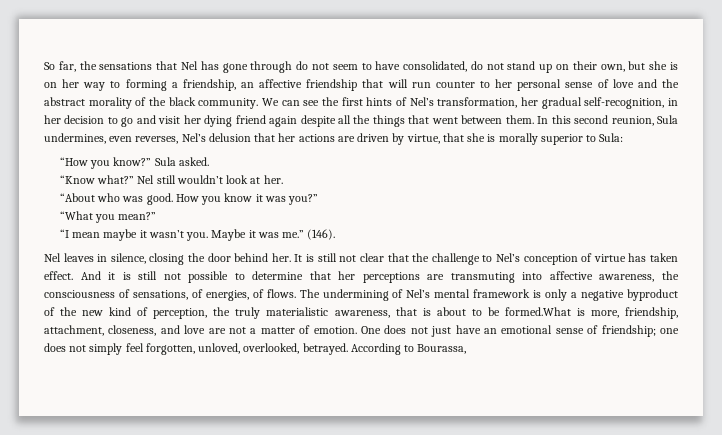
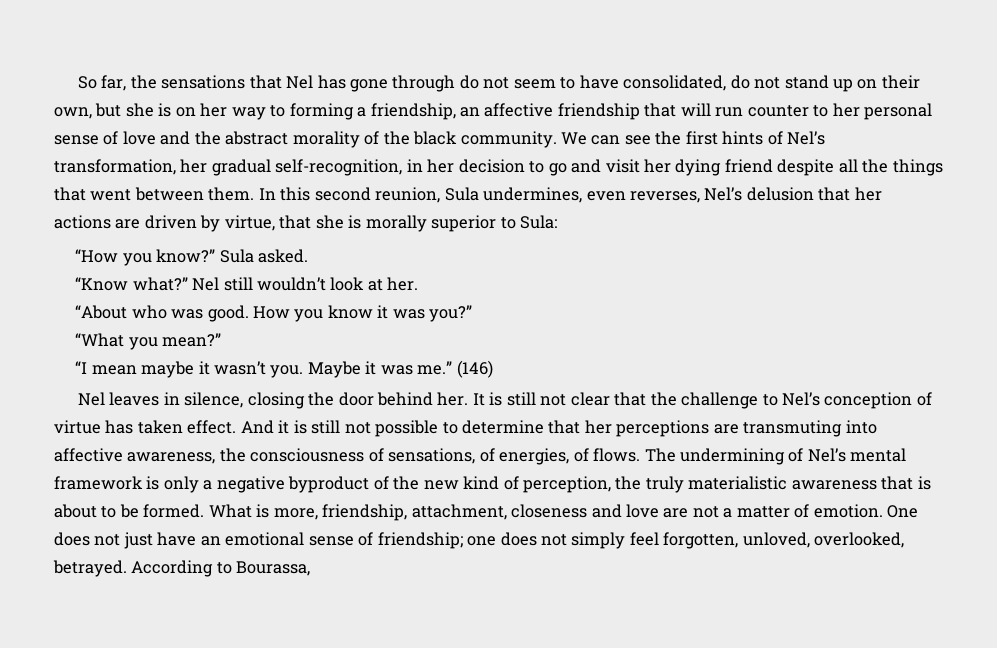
[269,116,298,127] again -> (773, 166) none
[307,229,336,240] (146). -> [456,360,493,378] (146)
[334,310,390,318] awareness, -> [791,480,877,490] awareness
[504,307,571,316] formed.What -> [143,504,252,518] formed. What
[108,325,157,336] closeness, -> [511,504,588,518] closeness

